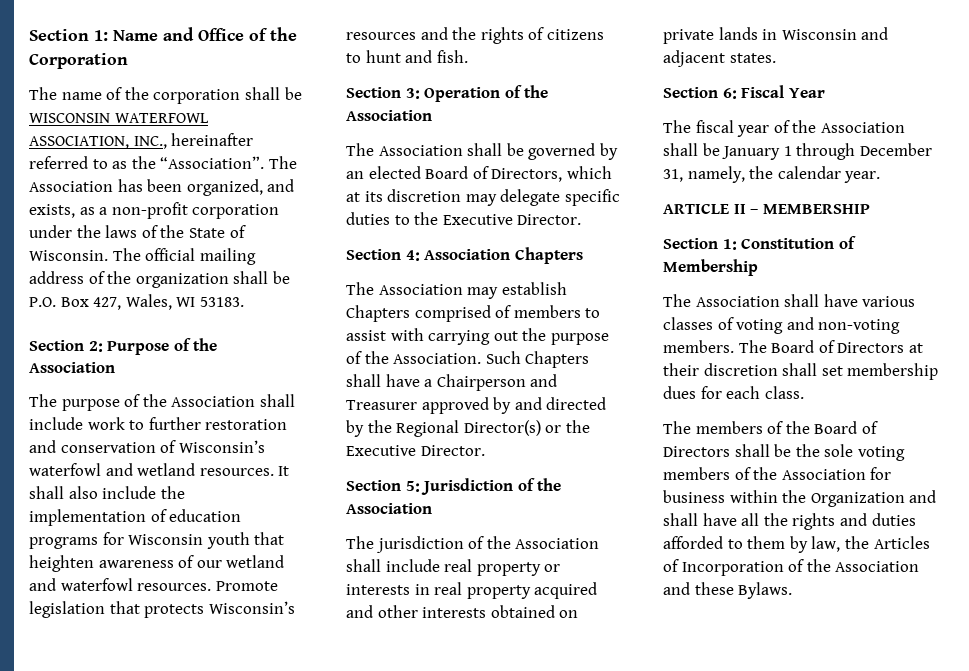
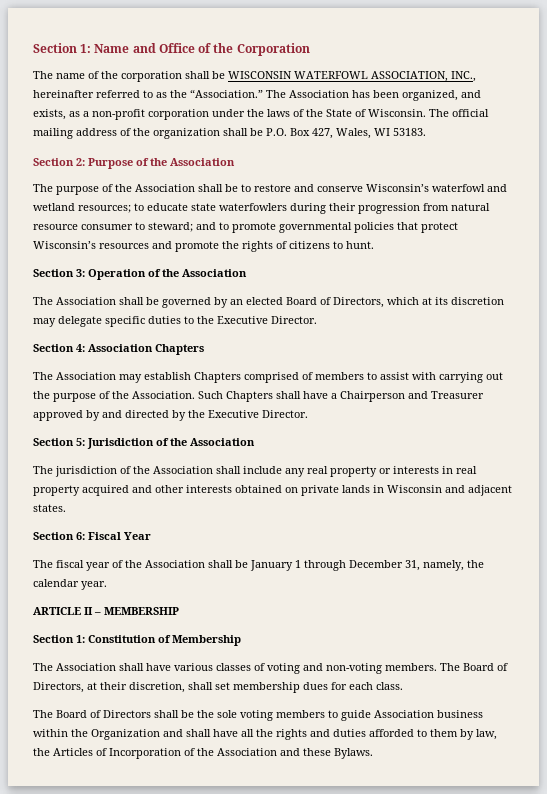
[160,156,265,169] “Association”. -> [190,89,263,98] “Association.”
[29,417,288,430] [29,440,265,453] [29,463,290,476] [29,486,185,499] [29,509,242,526] [29,532,285,549] [29,555,285,572] [29,578,278,591] [29,601,205,618] include work to further restoration and conservation of Wisconsin’s waterfowl and wetland resources. It shall also include the implementation of education programs for Wisconsin youth that heighten awareness of our wetland and waterfowl resources. Promote legislation that protects -> [225,184,507,192] [33,203,490,214] [33,222,458,233] be to restore and conserve Wisconsin’s waterfowl and wetland resources; to educate state waterfowlers during their progression from natural resource consumer to steward; and to promote governmental policies that protect
(448, 33) none -> [175,241,219,252] promote
[365,50,468,63] hunt and fish. -> [346,241,374,249] hunt.
[396,420,590,437] Regional Director(s) or the -> (205, 414) none
(440, 565) none -> [285,468,305,477] any
[837,342,905,353] Directors -> [33,682,84,693] Directors,
[703,363,778,376] discretion -> [129,682,185,693] discretion,
[695,421,810,434] members of the -> (53, 714) none
[734,467,892,480] of the Association for -> [328,710,434,721] to guide Association

